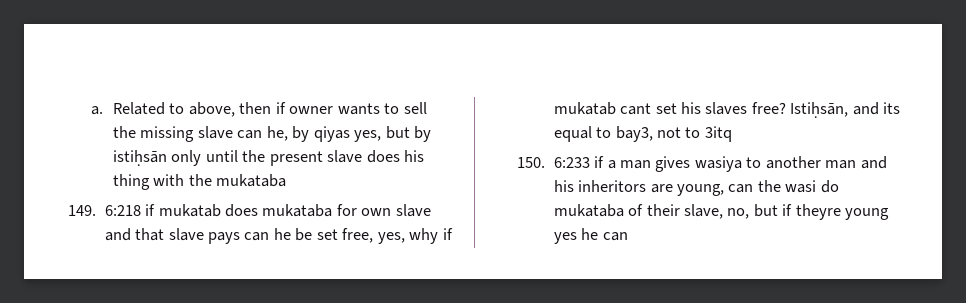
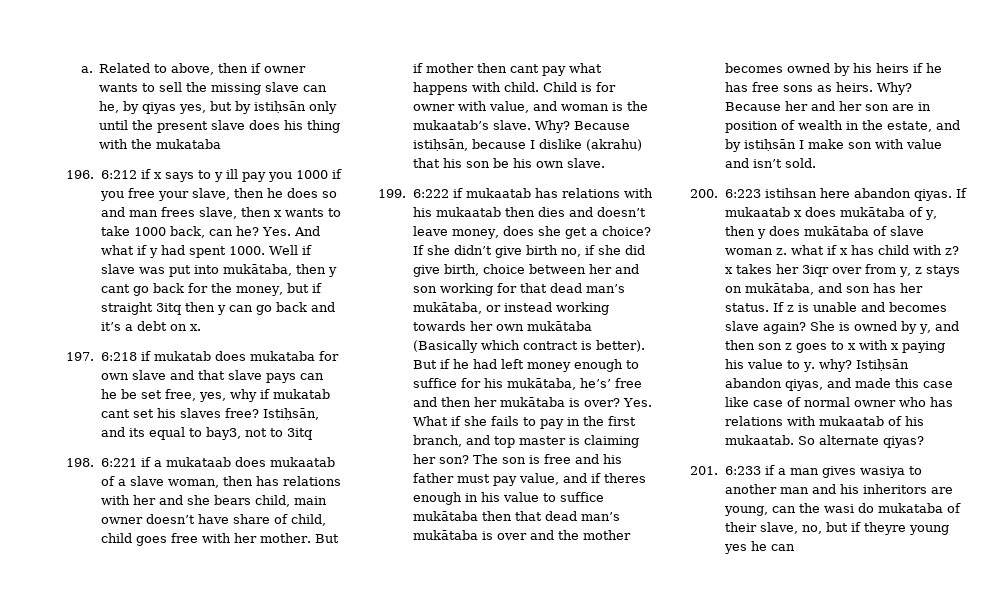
[68,205,97,216] 149. -> [66,169,342,182] [99,188,337,201] [100,207,341,219] [100,226,320,238] [100,245,312,258] [100,264,337,277] [100,283,322,296] [100,302,335,315] [100,321,201,331] [66,352,95,361] 196. 6:212 if x says to y ill pay you 1000 if you free your slave, then he does so and man frees slave, then x wants to take 1000 back, can he? Yes. And what if y had spent 1000. Well if slave was put into mukātaba, then y cant go back for the money, but if straight 3itq then y can go back and it’s a debt on x. // 197.
[517,157,546,168] 150. -> [66,457,335,467] [100,476,341,488] [100,495,327,507] [100,514,326,526] [100,533,339,546] [412,63,602,76] [412,82,616,95] [412,101,648,113] [412,120,630,133] [412,139,642,151] [412,158,605,168] [378,188,653,198] [412,207,646,217] [412,226,651,239] [412,245,645,258] [412,264,639,277] [412,283,625,296] [412,302,609,315] [412,321,592,331] [412,340,645,353] [412,359,639,372] [412,378,642,390] [412,397,652,407] [412,416,636,429] [412,435,639,448] [412,454,622,464] [412,473,646,486] [412,492,604,505] [412,511,620,521] [412,530,631,540] [724,63,942,76] [724,82,912,95] [724,101,931,111] [724,120,960,133] [724,139,942,152] [724,158,816,168] [690,188,967,201] [724,207,937,220] [724,226,924,239] [724,245,959,255] [724,264,960,277] [724,283,923,295] [724,302,947,312] [724,321,959,334] [724,340,945,353] [724,359,909,372] [724,378,953,391] [724,397,953,407] [724,416,924,426] [724,435,924,448] [690,466,719,475] 198. 6:221 if a mukataab does mukaatab of a slave woman, then has relations with her and she bears child, main owner doesn’t have share of child, child goes free with her mother. But if mother then cant pay what happens with child. Child is for owner with value, and woman is the mukaatab’s slave. Why? Because istiḥsān, because I dislike (akrahu) that his son be his own slave. // 199. 6:222 if mukaatab has relations with his mukaatab then dies and doesn’t leave money, does she get a choice? If she didn’t give birth no, if she did give birth, choice between her and son working for that dead man’s mukātaba, or instead working towards her own mukātaba (Basically which contract is better). But if he had left money enough to suffice for his mukātaba, he’s’ free and then her mukātaba is over? Yes. What if she fails to pay in the first branch, and top master is claiming her son? The son is free and his father must pay value, and if theres enough in his value to suffice mukātaba then that dead man’s mukātaba is over and the mother becomes owned by his heirs if he has free sons as heirs. Why? Because her and her son are in position of wealth in the estate, and by istiḥsān I make son with value and isn’t sold. // 200. 6:223 istihsan here abandon qiyas. If mukaatab x does mukātaba of y, then y does mukātaba of slave woman z. what if x has child with z? x takes her 3iqr over from y, z stays on mukātaba, and son has her status. If z is unable and becomes slave again? She is owned by y, and then son z goes to x with x paying his value to y. why? Istiḥsān abandon qiyas, and made this case like case of normal owner who has relations with mukaatab of his mukaatab. So alternate qiyas? // 201.

